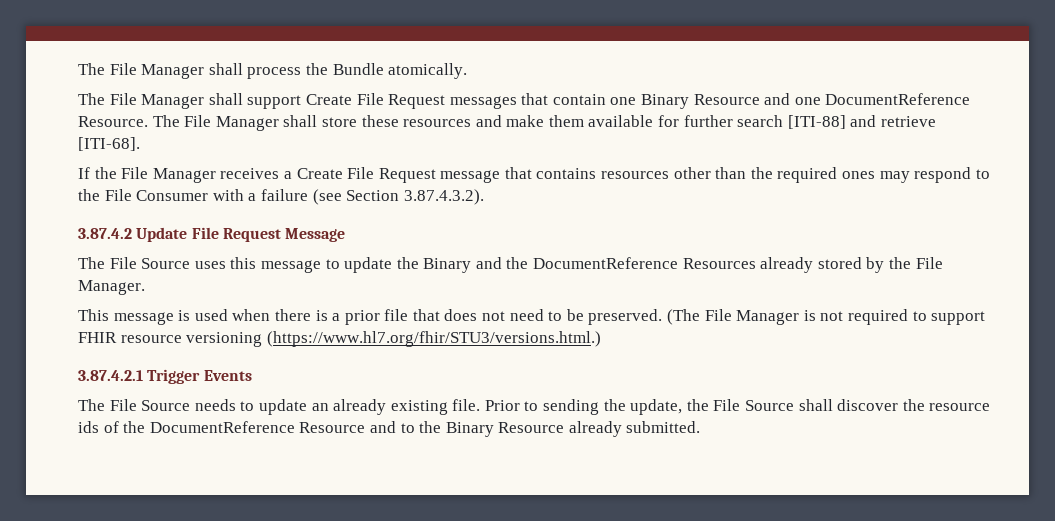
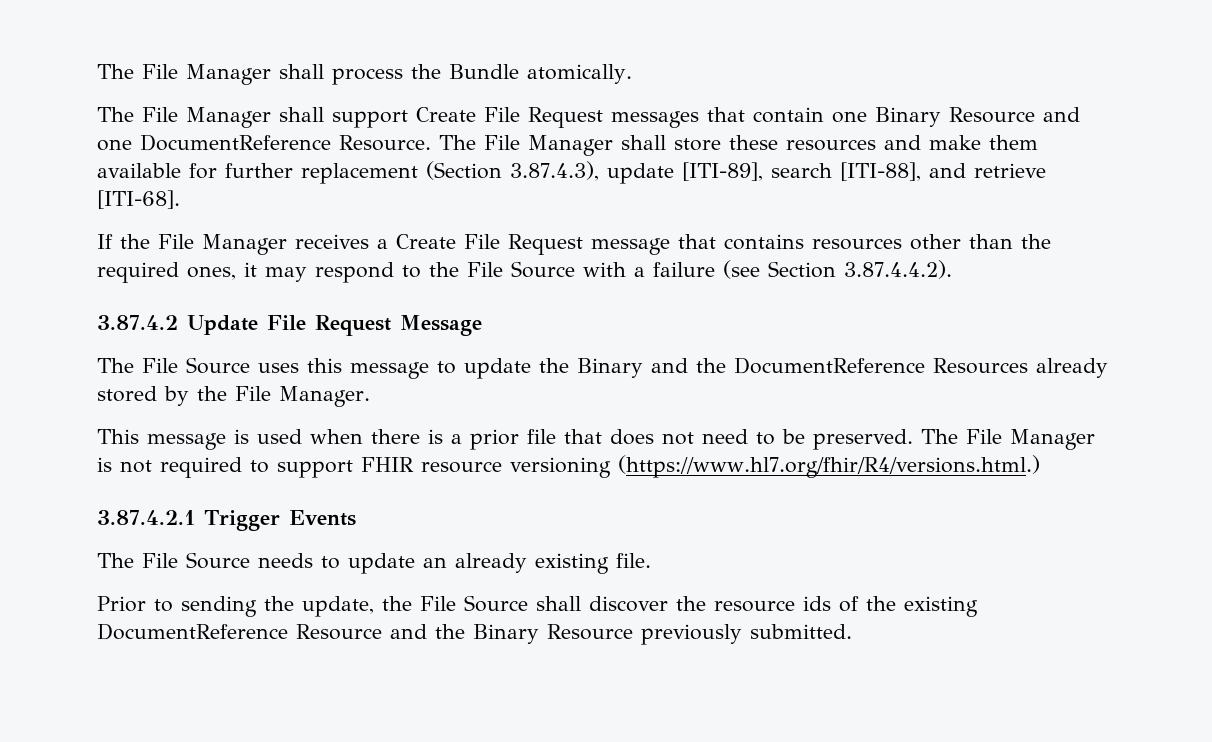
[737,115,846,129] search [ITI-88] -> [301,161,921,184] replacement (Section 3.87.4.3), update [ITI-89], search [ITI-88],
[842,171,876,179] ones -> [187,262,257,280] ones, it
[136,190,209,201] Consumer -> [511,261,575,278] Source
[403,189,484,205] 3.87.4.3.2). -> [844,260,952,279] 3.87.4.4.2).
[667,309,701,325] (The -> [921,429,958,444] The
[266,331,601,347] (https://www.hl7.org/fhir/STU3/versions.html.) -> [618,455,1040,478] (https://www.hl7.org/fhir/R4/versions.html.)
(481, 405) none -> (651, 560) //
(146, 427) none -> [904,596,978,617] existing
[400,423,415,433] to -> (427, 631) none
[568,421,622,437] already -> [641,624,742,645] previously

